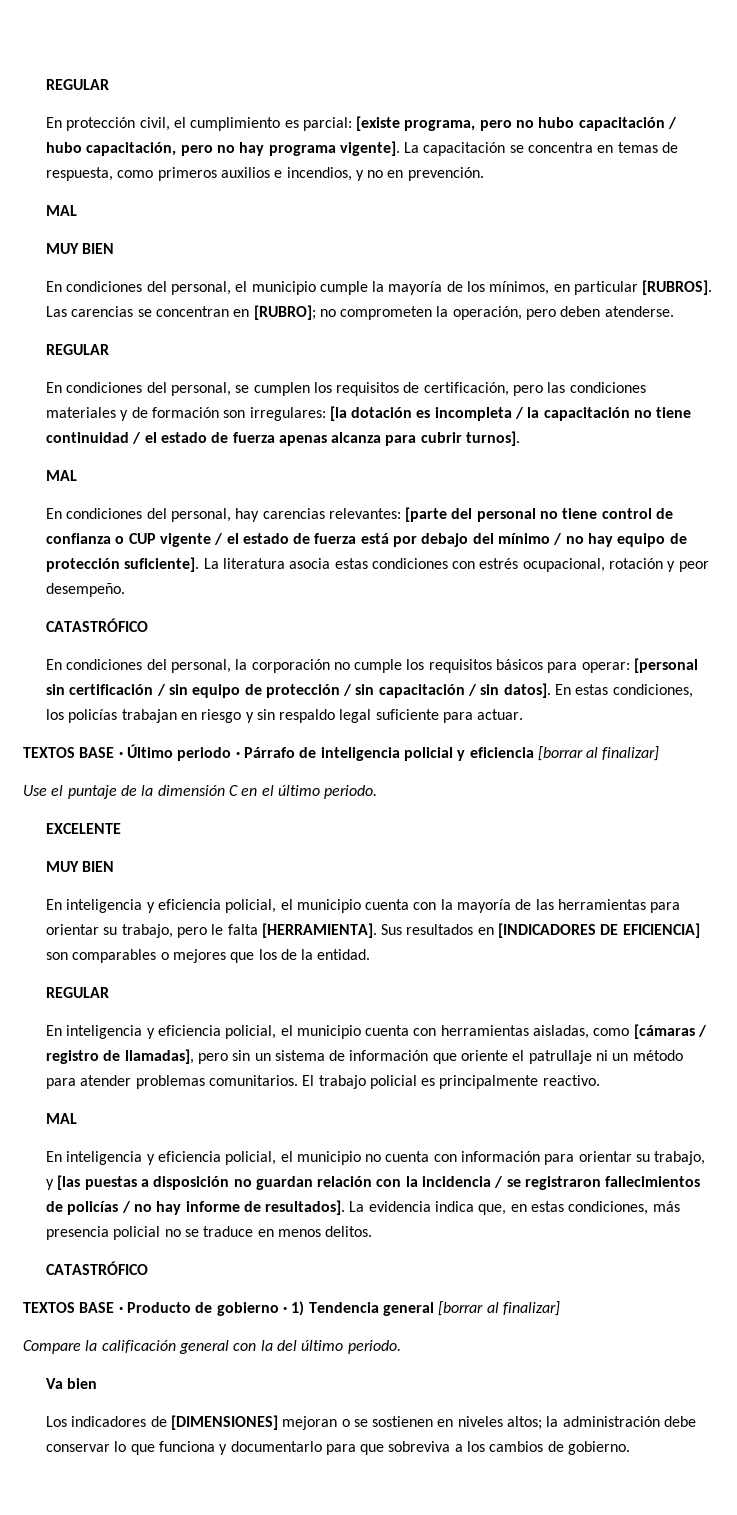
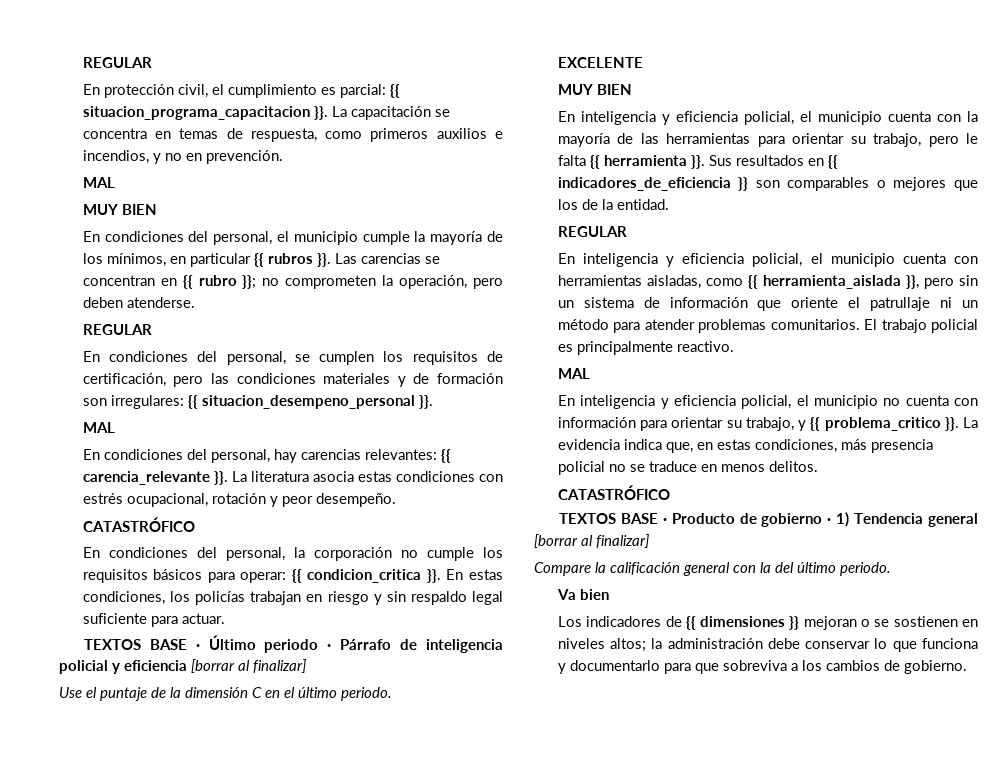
[356,116,678,131] [45,141,400,156] [existe programa, pero no hubo capacitación / hubo capacitación, pero no hay programa vigente]. -> [389,84,400,98] [82,106,328,120] {{ situacion_programa_capacitacion }}.
[642,280,713,295] [RUBROS]. -> [253,253,331,267] {{ rubros }}.
[253,305,316,320] [RUBRO]; -> [182,275,257,289] {{ rubro }};
[329,406,692,421] [45,431,521,446] [la dotación es incompleta / la capacitación no tiene continuidad / el estado de fuerza apenas alcanza para cubrir turnos]. -> [187,395,433,409] {{ situacion_desempeno_personal }}.
[405,507,674,522] [45,533,687,547] [45,557,200,572] [parte del personal no tiene control de confianza o CUP vigente / el estado de fuerza está por debajo del mínimo / no hay equipo de protección suficiente]. -> [440,449,451,463] [82,471,228,485] {{ carencia_relevante }}.
[634,658,699,673] [45,683,551,698] [personal sin certificación / sin equipo de protección / sin capacitación / sin datos]. -> [291,569,441,583] {{ condicion_critica }}.
[261,923,700,938] [HERRAMIENTA]. Sus resultados en [INDICADORES DE EFICIENCIA] -> [589,155,838,169] [557,177,749,191] {{ herramienta }}. Sus resultados en {{ indicadores_de_eficiencia }}
[633,1024,708,1039] [45,1049,194,1064] [cámaras / registro de llamadas], -> [747,275,919,289] {{ herramienta_aislada }},
[57,1175,701,1190] [45,1200,346,1215] [las puestas a disposición no guardan relación con la incidencia / se registraron fallecimientos de policías / no hay informe de resultados]. -> [810,417,959,431] {{ problema_critico }}.
[170,1415,278,1430] [DIMENSIONES] -> [685,616,800,630] {{ dimensiones }}

